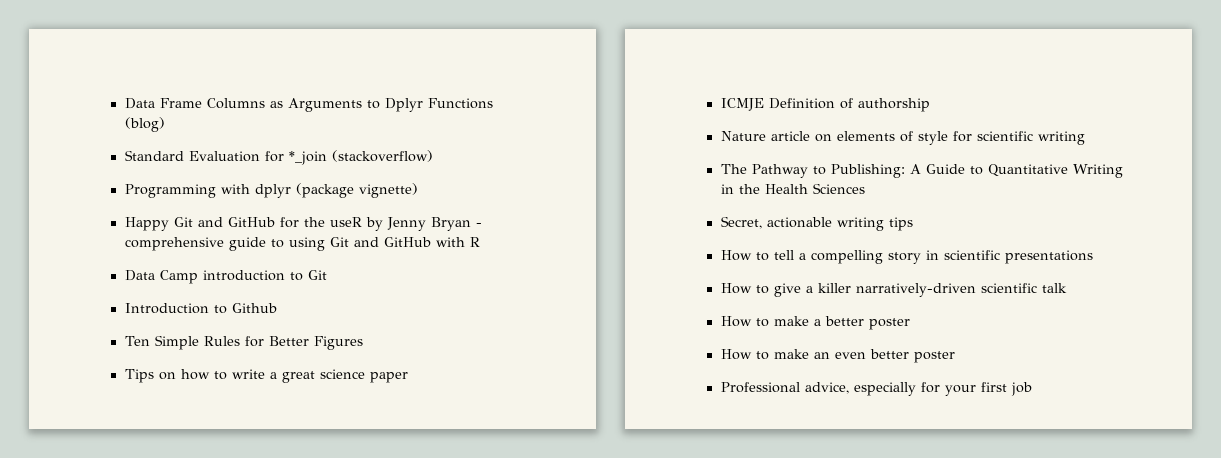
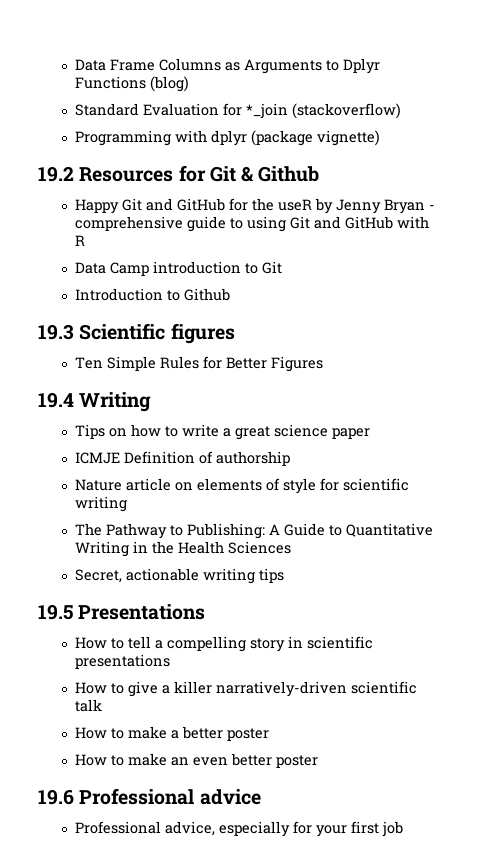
(418, 190) none -> [38,165,320,182] // 19.2 Resources for Git & Github
(277, 308) none -> [38,323,235,344] // 19.3 Scientific figures
(364, 343) none -> [38,392,152,412] // 19.4 Writing
(913, 224) none -> [38,604,206,620] // 19.5 Presentations
(955, 357) none -> [38,788,261,805] // 19.6 Professional advice

